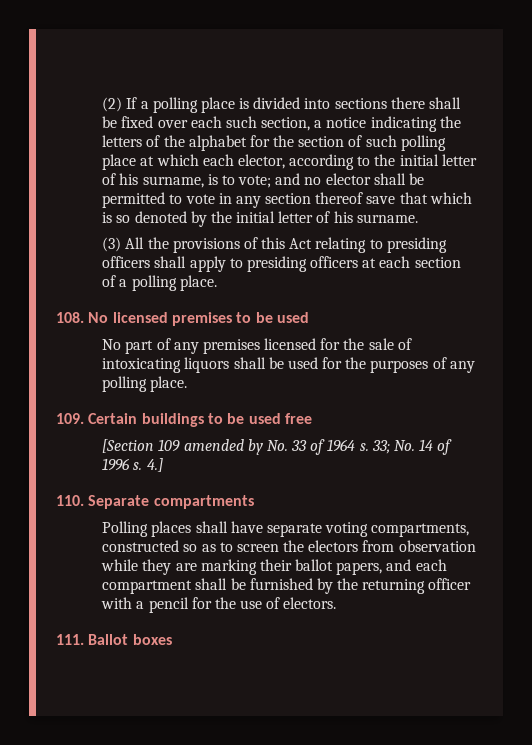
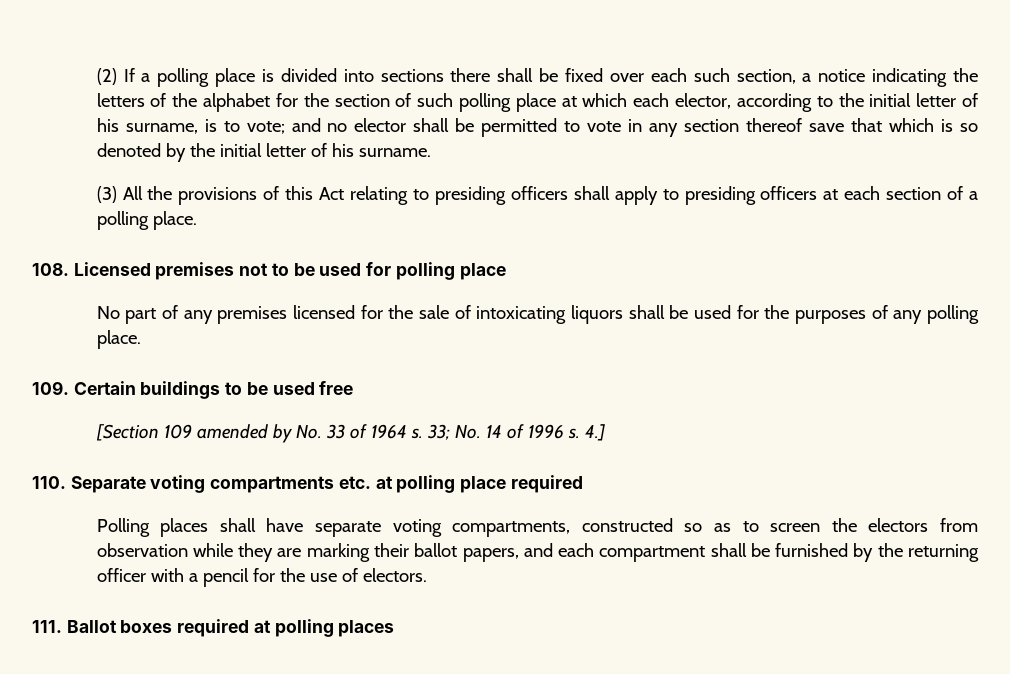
[88,312,309,326] No licensed premises to be used -> [73,262,506,280] Licensed premises not to be used for polling place
(150, 502) none -> [150,475,206,493] voting
(254, 502) none -> [338,475,583,493] etc. at polling place required
(172, 639) none -> [177,619,395,637] required at polling places

